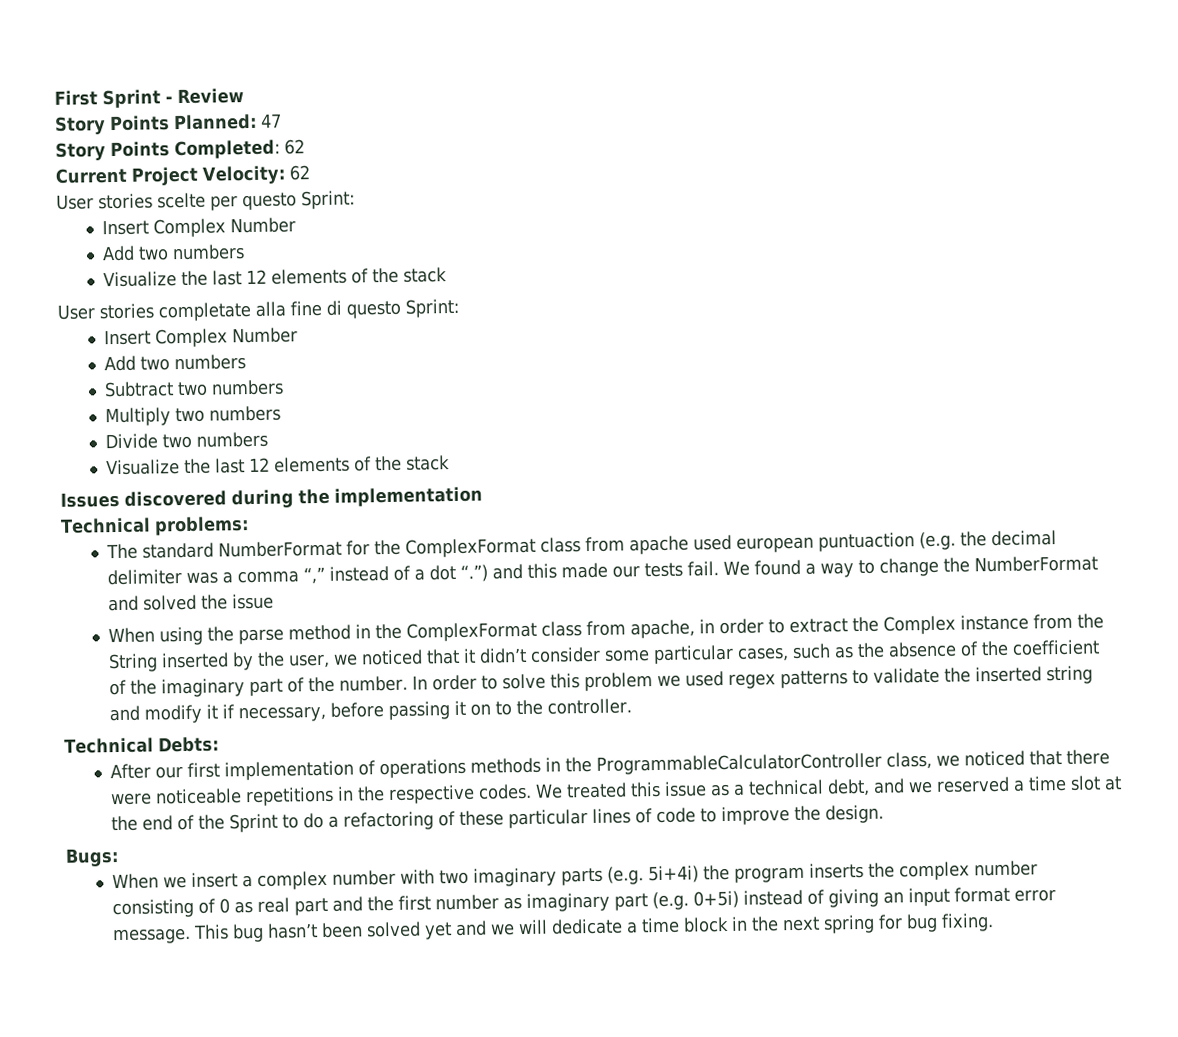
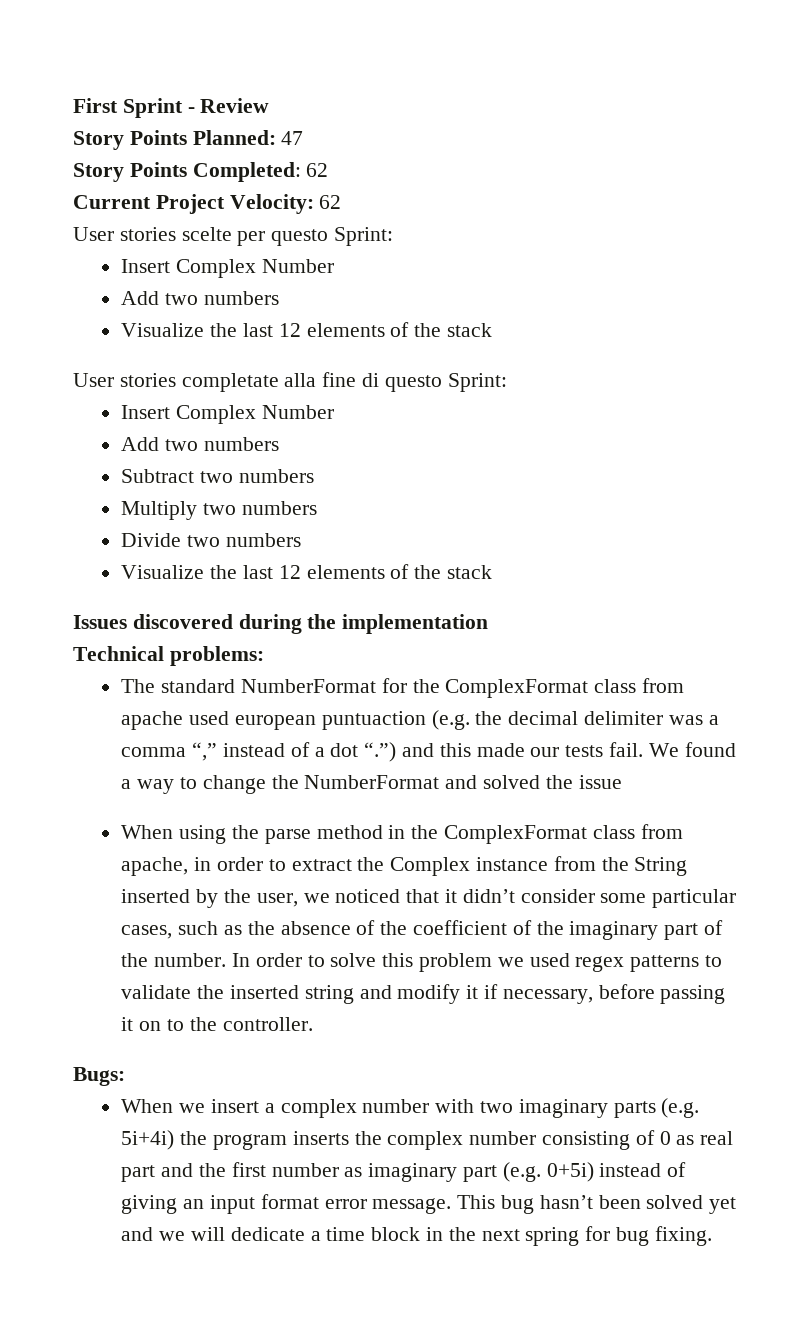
[64,736,219,754] [109,749,1110,781] [110,775,1122,807] [110,804,884,833] // Technical Debts: // After our first implementation of operations methods in the ProgrammableCalculatorController class, we noticed that there were noticeable repetitions in the respective codes. We treated this issue as a technical debt, and we reserved a time slot at the end of the Sprint to do a refactoring of these particular lines of code to improve the design. -> (313, 1024) none

